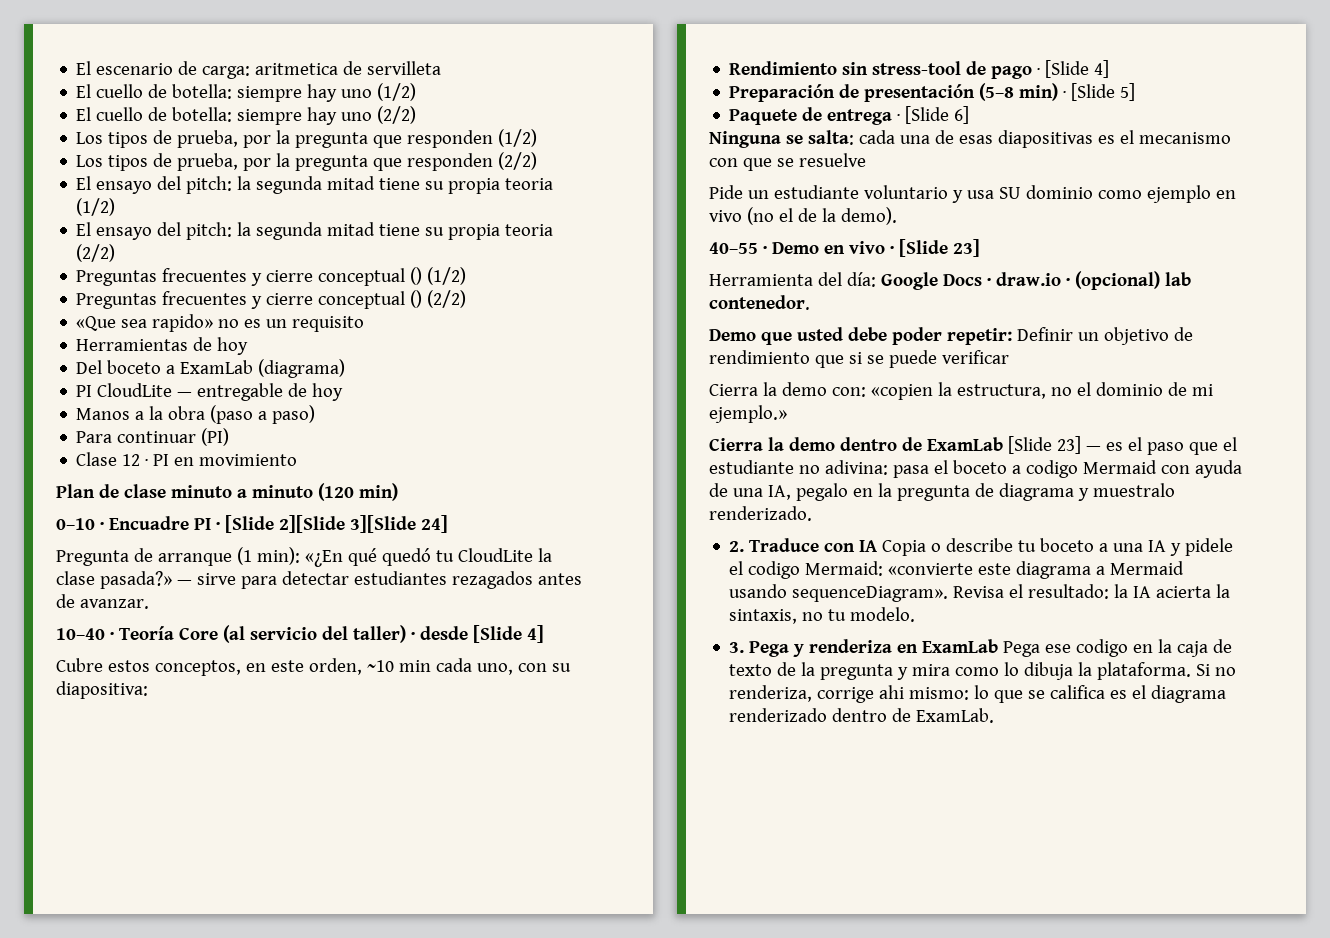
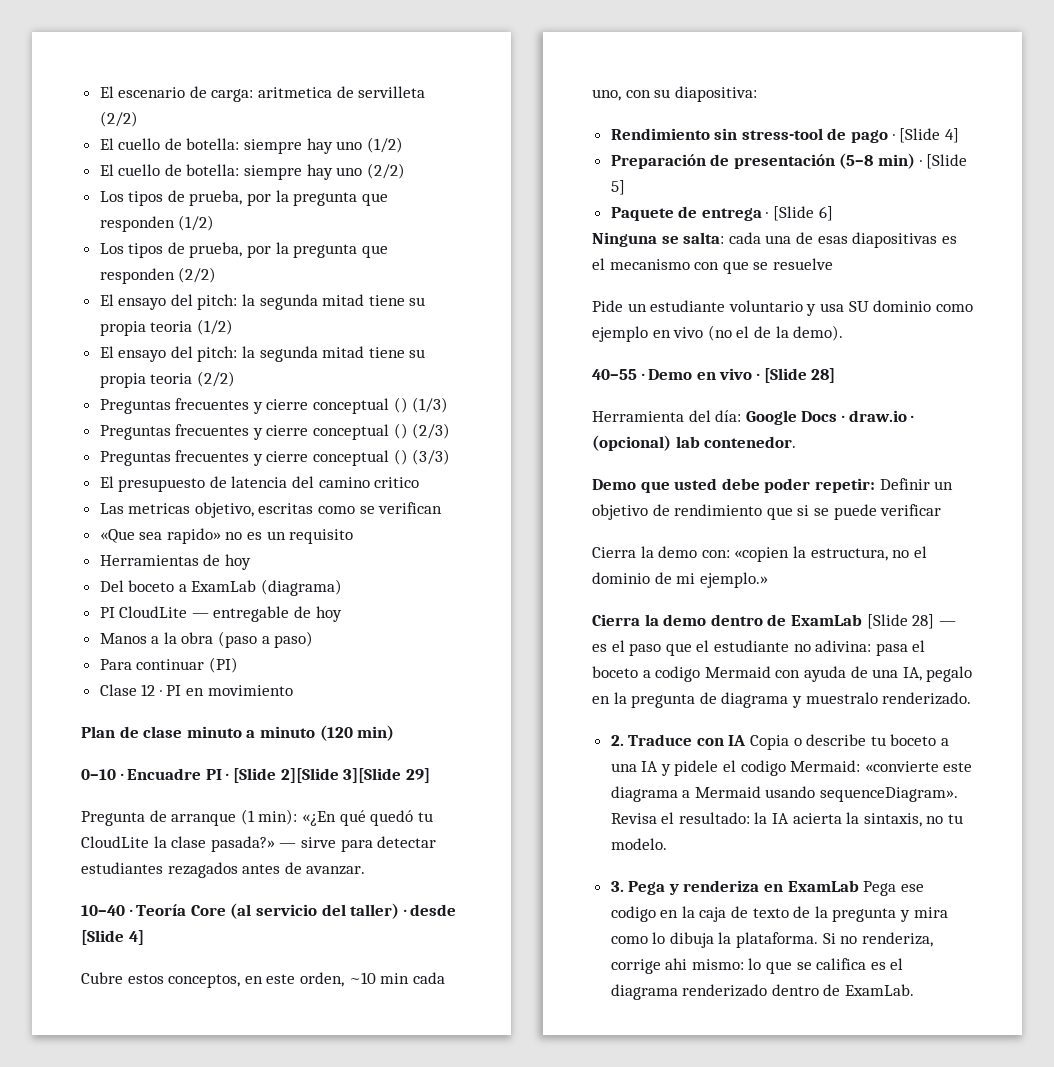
(442, 68) none -> [99,111,138,127] (2/2)
[427,267,467,285] [76,290,467,309] (1/2) // Preguntas frecuentes y cierre conceptual () (2/2) -> [412,397,449,413] [99,423,451,440] [99,449,451,466] [99,476,420,492] [99,502,443,518] (1/3) // Preguntas frecuentes y cierre conceptual () (2/3) // Preguntas frecuentes y cierre conceptual () (3/3) // El presupuesto de latencia del camino critico // Las metricas objetivo, escritas como se verifican
[420,515,448,533] 24] -> [405,768,430,783] 29]
[952,239,980,257] 23] -> [811,368,836,383] 28]
[1056,436,1081,454] 23] -> [912,614,935,629] 28]

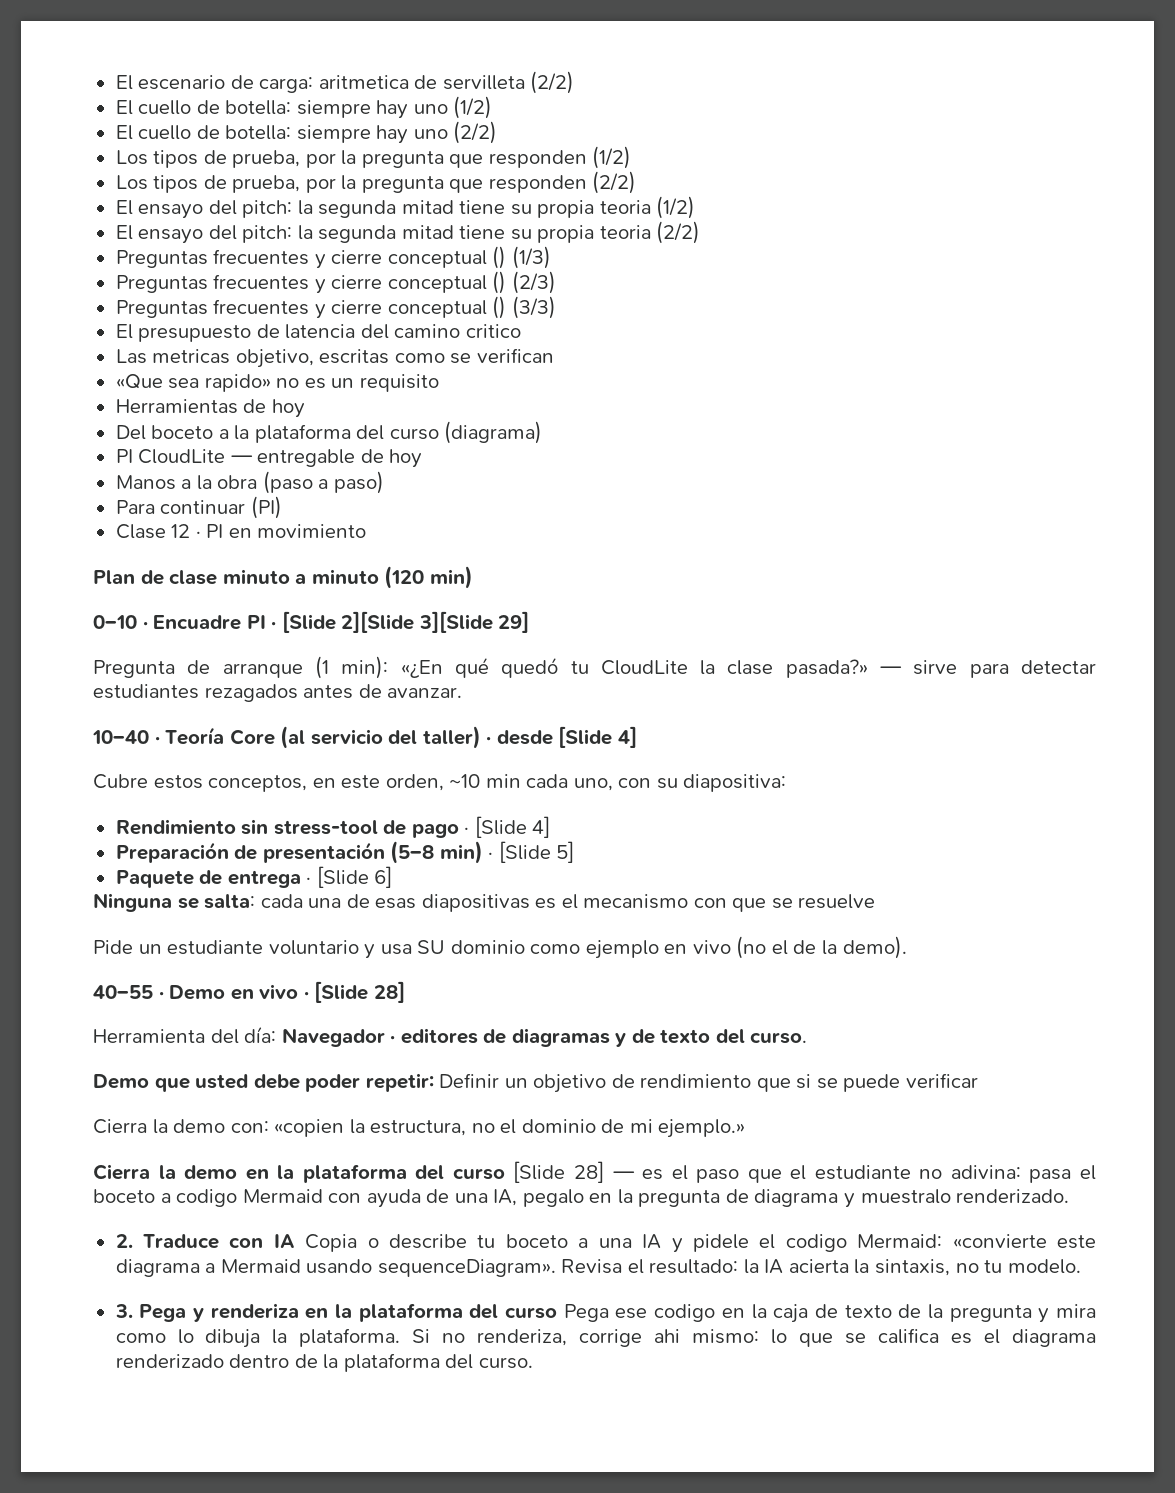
[191,580,257,592] ExamLab -> [234,424,439,443] la plataforma del curso
[745,410,915,425] [592,435,797,451] Google Docs · draw.io · (opcional) lab contenedor. -> [281,1028,808,1047] Navegador · editores de diagramas y de texto del curso.
[710,614,862,626] dentro de ExamLab -> [245,1164,505,1183] en la plataforma del curso
[787,880,859,892] ExamLab -> [334,1303,558,1322] la plataforma del curso
[845,984,915,996] ExamLab. -> [323,1353,533,1372] la plataforma del curso.

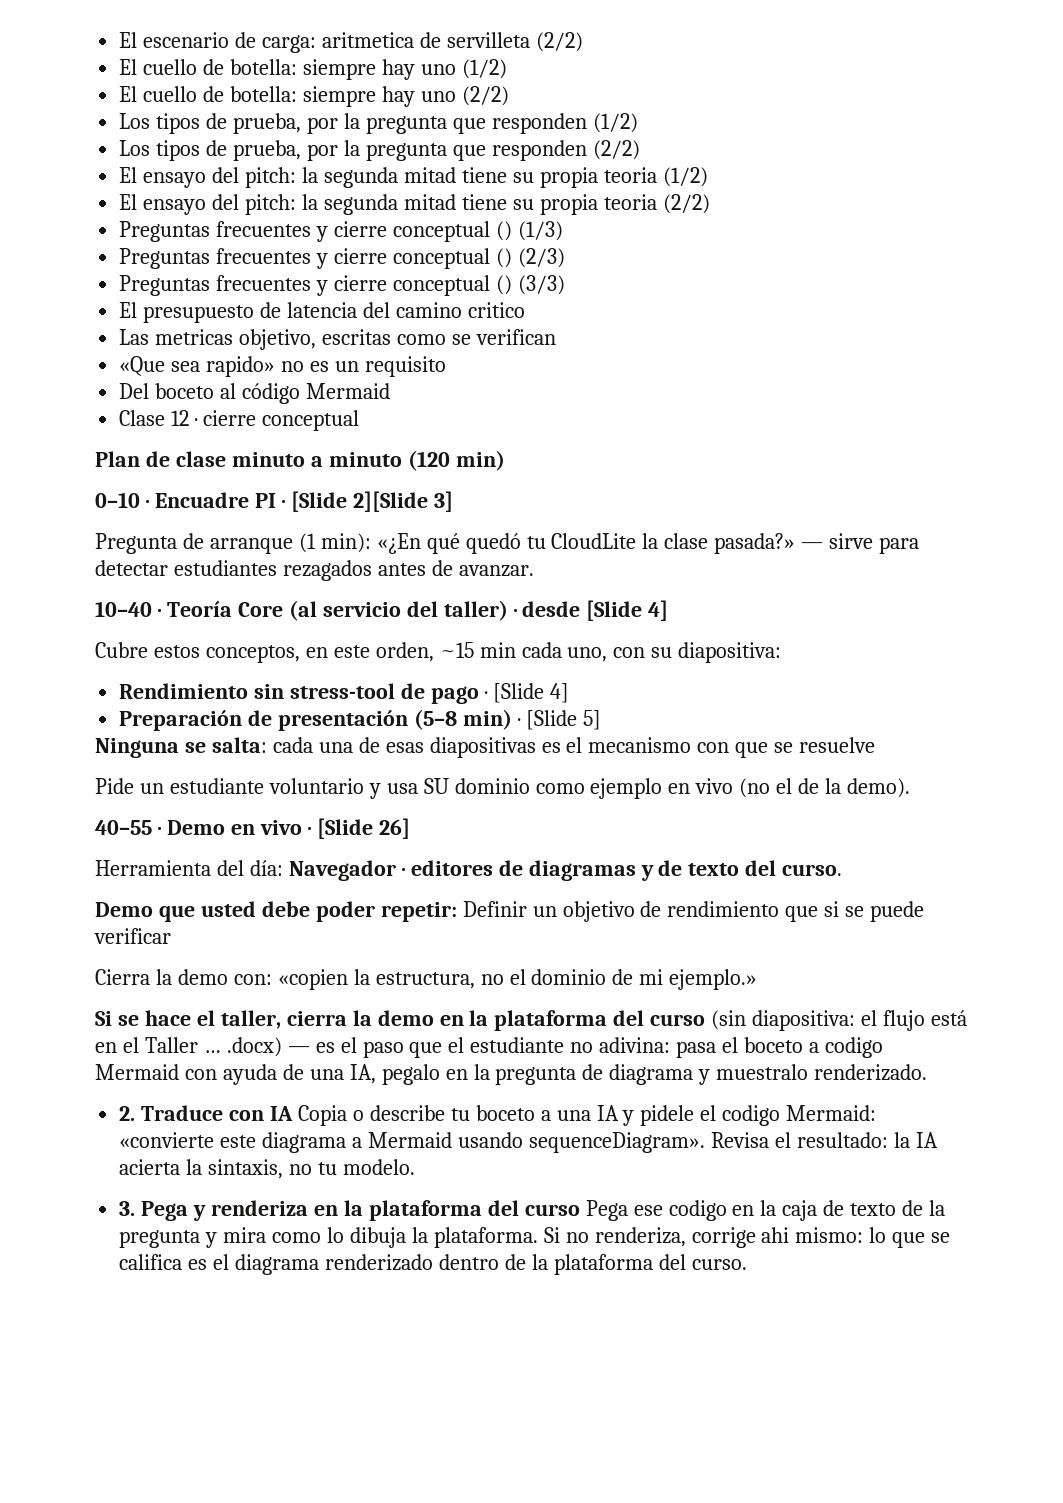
[115,399,305,418] // Herramientas de hoy -> (446, 366) none
[218,421,543,444] [115,449,423,468] [115,471,384,494] [115,496,282,519] a la plataforma del curso (diagrama) // PI CloudLite — entregable de hoy // Manos a la obra (paso a paso) // Para continuar (PI) -> [220,383,390,404] al código Mermaid
[206,524,367,538] PI en movimiento -> [203,410,359,431] cierre conceptual
[418,611,530,633] 3][Slide 29] -> [433,491,453,512] 3]
[449,774,481,788] ~10 -> [439,642,474,658] ~15
[115,866,393,888] // Paquete de entrega · [Slide 6] -> (601, 720) none
[373,981,405,1003] 28] -> [378,818,410,839] 26]
[93,1164,150,1180] Cierra -> [95,1010,347,1029] Si se hace el taller, cierra
[513,1161,604,1183] [Slide 28] -> [711,1010,967,1031] [95,1037,282,1057] (sin diapositiva: el flujo está en el Taller … .docx)

